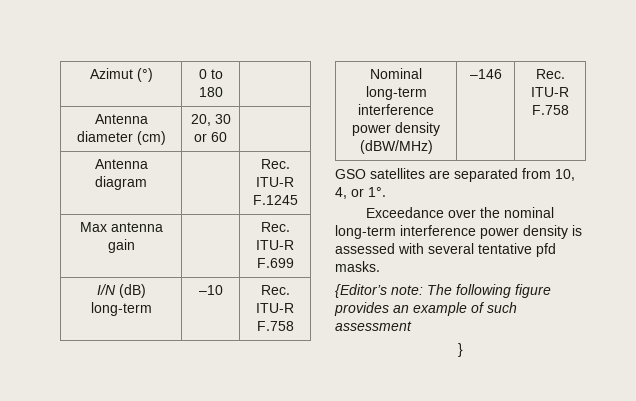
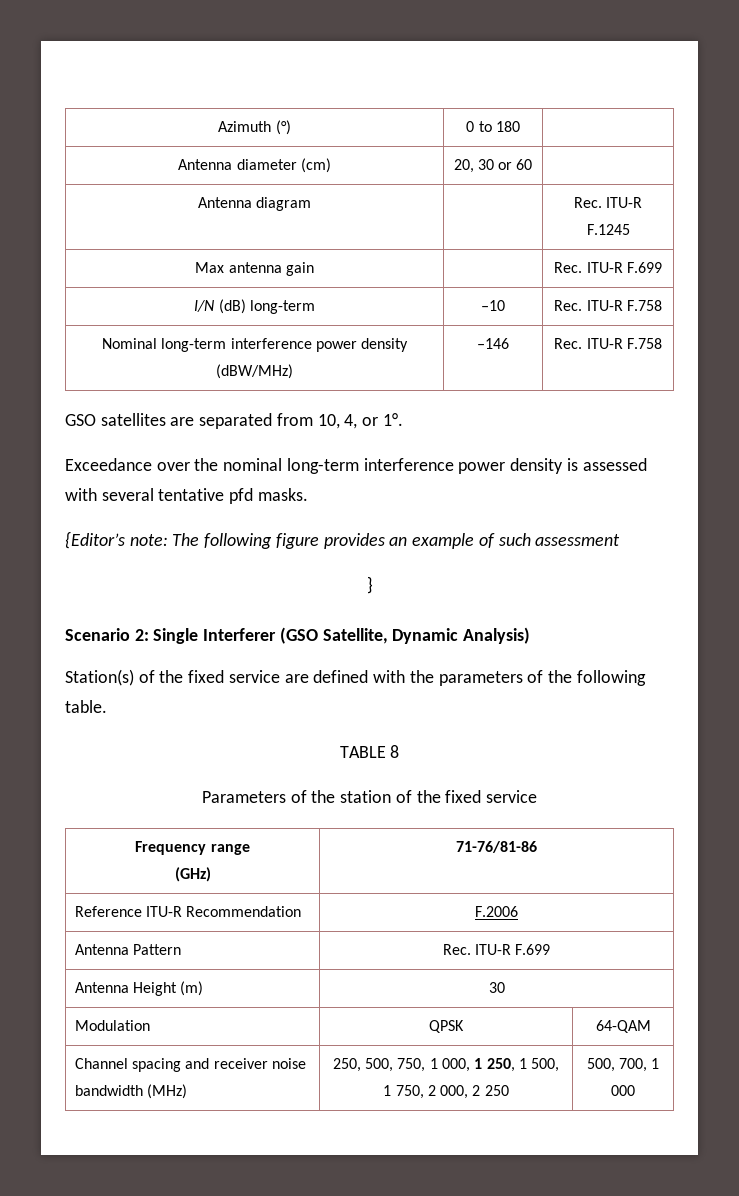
[89,68,133,79] Azimut -> [218,121,272,132] Azimuth
(463, 350) none -> [65,627,531,644] [65,669,646,686] [65,700,107,713] [339,745,400,758] [201,790,538,803] [135,841,250,855] [174,867,211,882] [456,841,537,853] [74,906,302,917] [475,906,518,917] [74,944,182,955] [442,944,551,955] [74,981,204,996] [488,982,505,993] [74,1020,150,1031] [429,1020,464,1033] [595,1020,651,1033] [74,1058,307,1072] [74,1084,188,1099] [332,1058,560,1072] [383,1085,509,1099] [586,1058,660,1072] [611,1085,635,1096] // Scenario 2: Single Interferer (GSO Satellite, Dynamic Analysis) // Station(s) of the fixed service are defined with the parameters of the following table. // TABLE 8 // Parameters of the station of the fixed service // Frequency range // (GHz) | 71-76/81-86 // Reference ITU-R Recommendation | F.2006 // Antenna Pattern | Rec. ITU-R F.699 // Antenna Height (m) | 30 // Modulation | QPSK | 64-QAM // Channel spacing and receiver noise bandwidth (MHz) | 250, 500, 750, 1 000, 1 250, 1 500, 1 750, 2 000, 2 250 | 500, 700, 1 000

